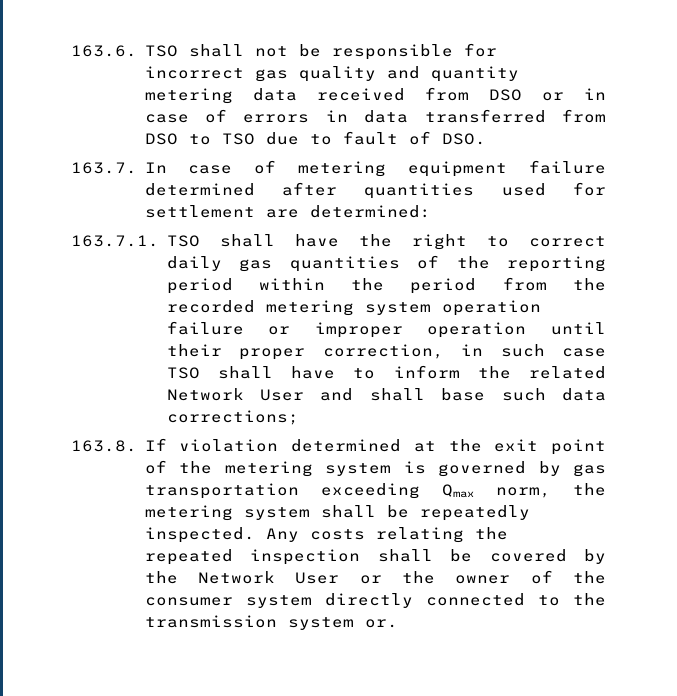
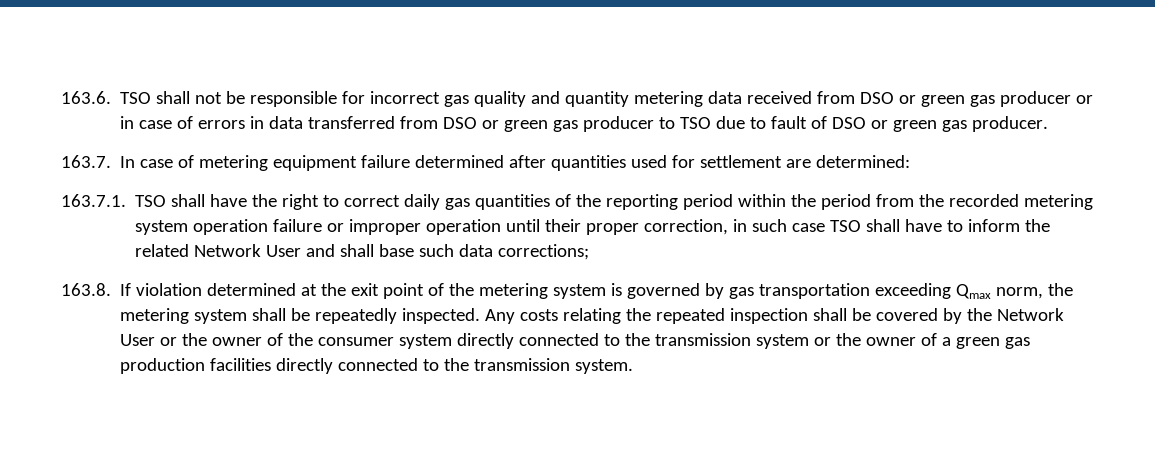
(564, 96) none -> [921,91,1094,107] green gas producer or
(178, 139) none -> [482,116,655,132] or green gas producer
[441,133,486,145] DSO. -> [832,116,1049,132] DSO or green gas producer.
[364,619,398,628] or. -> [814,333,1031,349] [120,358,634,374] or the owner of a green gas production facilities directly connected to the transmission system.

